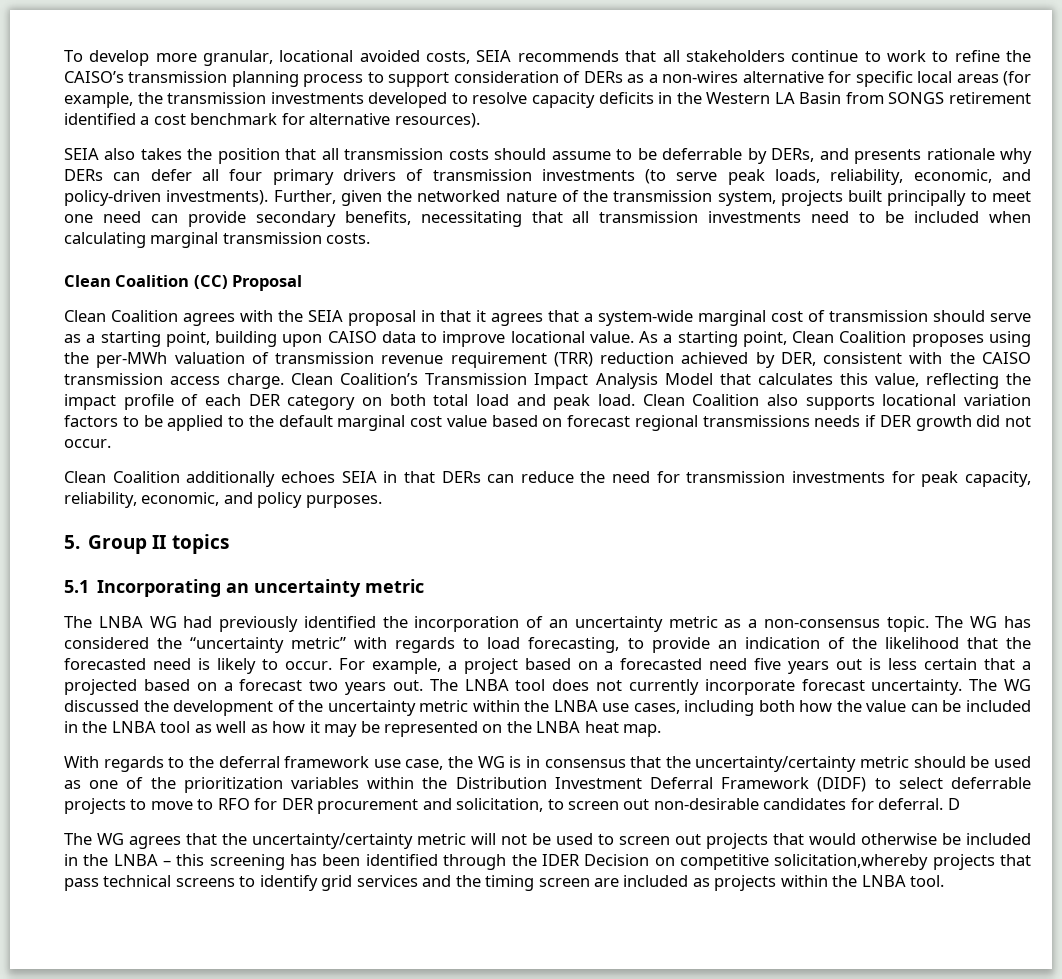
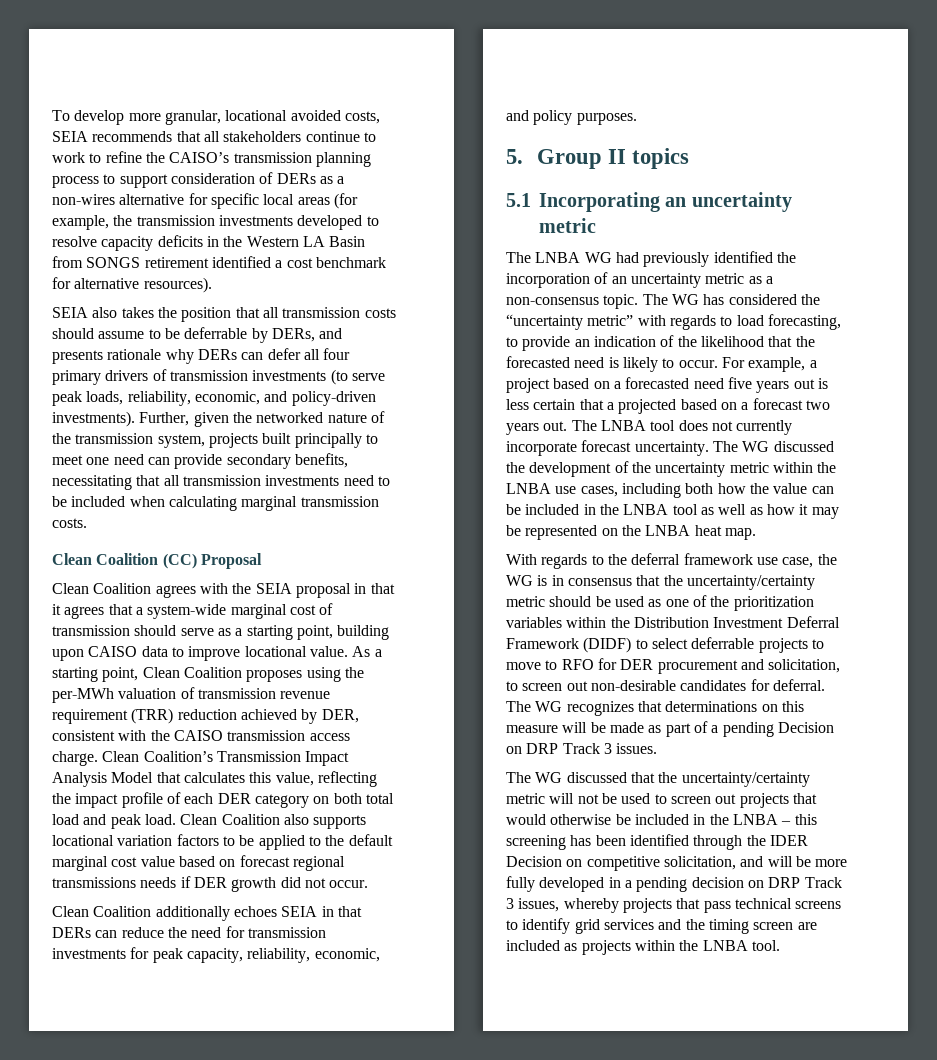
[947,798,960,810] [64,833,181,849] D // The WG agrees -> [506,701,804,716] [506,721,834,737] [506,743,658,754] [506,772,627,783] The WG recognizes that determinations on this measure will be made as part of a pending Decision on DRP Track 3 issues. // The WG discussed
[774,854,929,870] solicitation,whereby -> [663,856,848,870] [506,876,842,892] [506,898,619,913] solicitation, and will be more fully developed in a pending decision on DRP Track 3 issues, whereby

